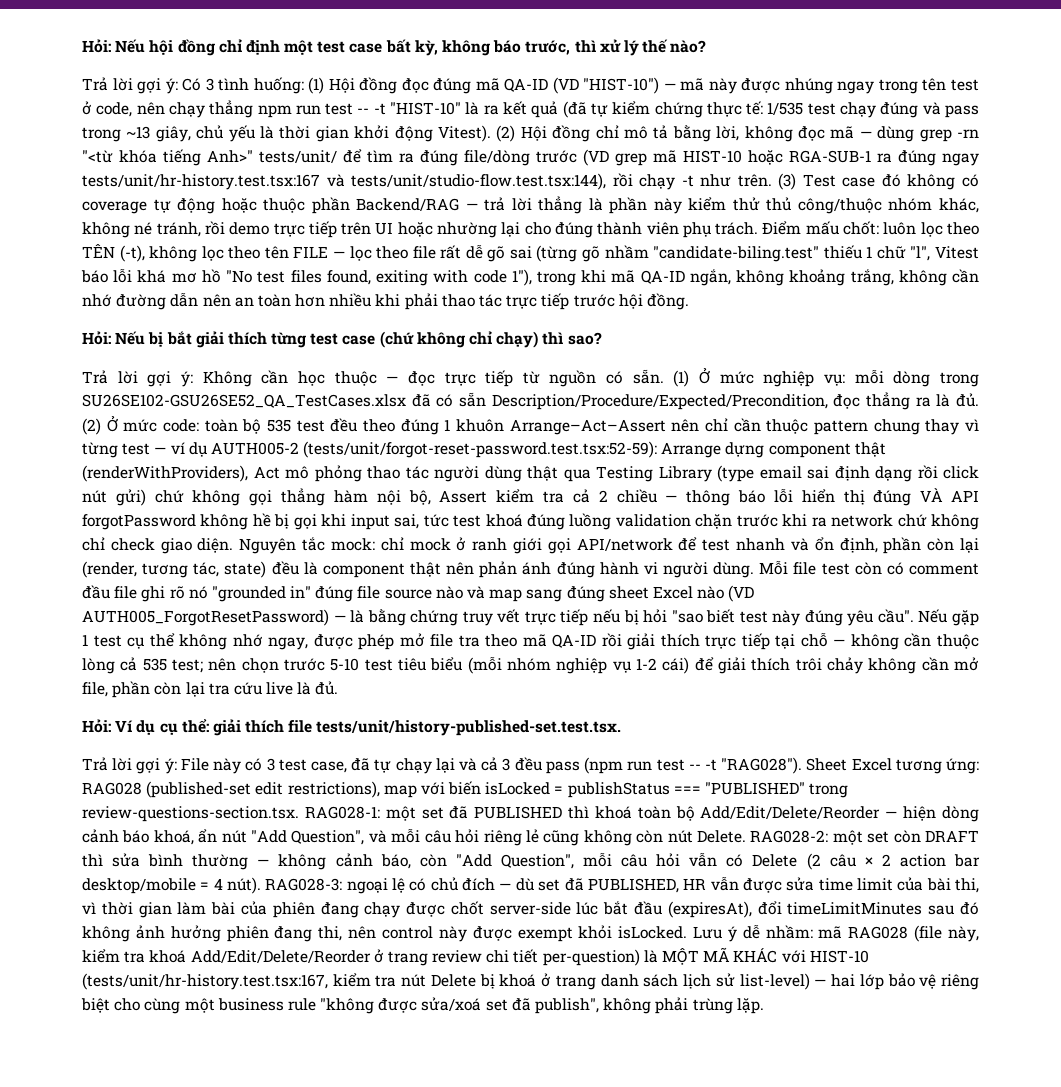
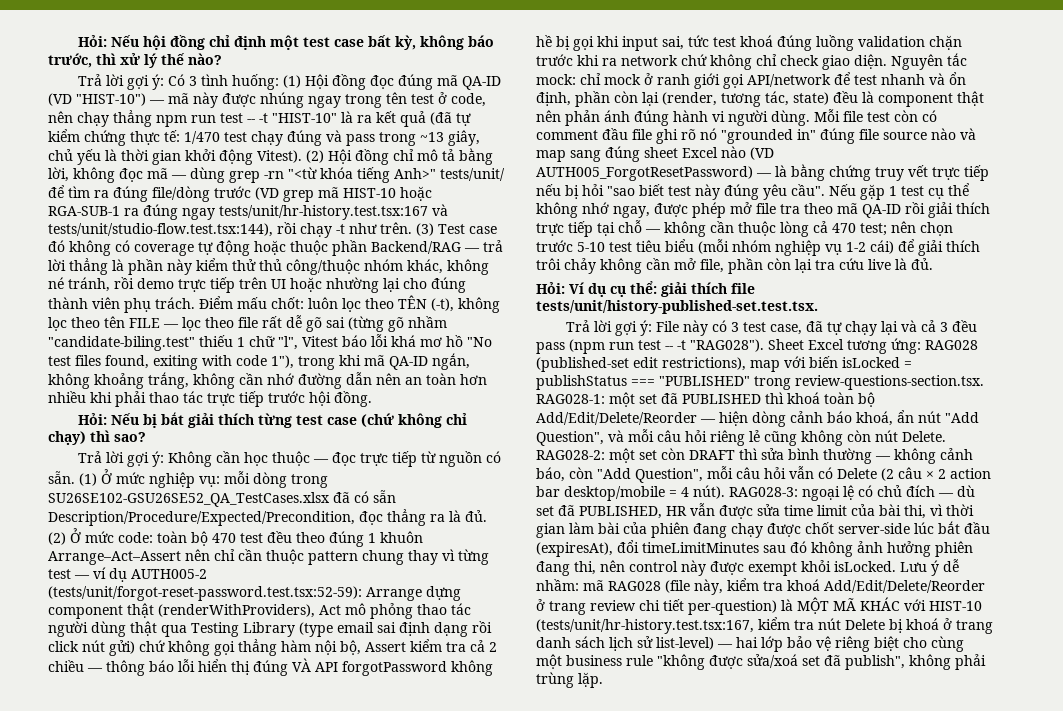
[767,102,804,115] 1/535 -> [184,131,220,144] 1/470
[267,419,291,432] 535 -> [212,533,236,543] 470
[142,658,167,671] 535 -> [832,223,856,233] 470

